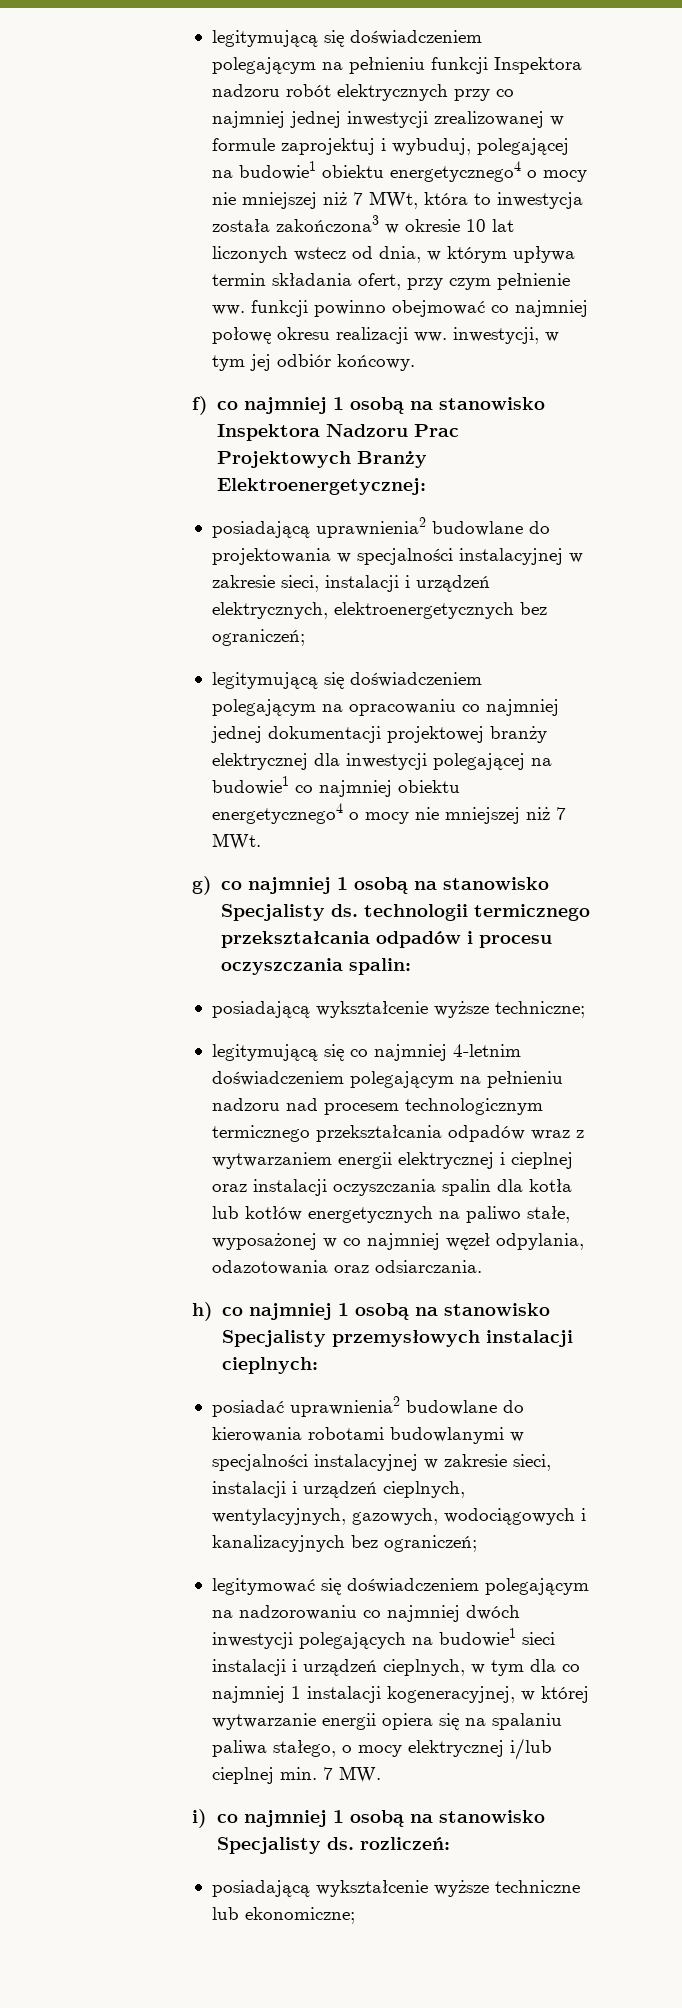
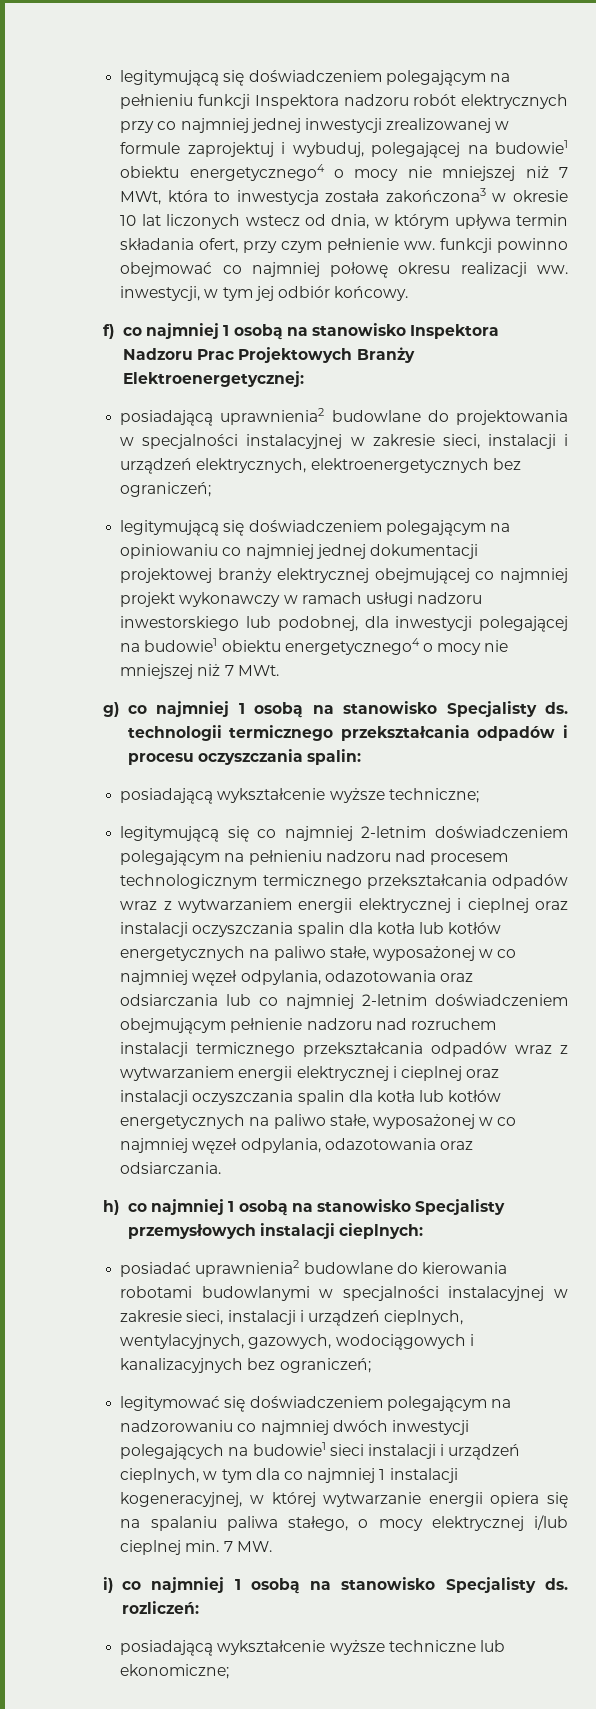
[349,699,457,716] opracowaniu -> [120,544,219,559] opiniowaniu
(309, 761) none -> [374,568,568,584] [120,592,483,607] [120,616,358,631] obejmującej co najmniej projekt wykonawczy w ramach usługi nadzoru inwestorskiego lub podobnej,
[295,780,393,797] co najmniej -> (218, 645) none
[453,1044,522,1057] 4-letnim -> [361,826,427,838] 2-letnim
(370, 1269) none -> [120,994,568,1009] [120,1018,496,1034] [120,1042,568,1057] [120,1066,500,1081] [120,1090,502,1105] [120,1114,517,1129] [120,1138,473,1154] odsiarczania lub co najmniej 2-letnim doświadczeniem obejmującym pełnienie nadzoru nad rozruchem instalacji termicznego przekształcania odpadów wraz z wytwarzaniem energii elektrycznej i cieplnej oraz instalacji oczyszczania spalin dla kotła lub kotłów energetycznych na paliwo stałe, wyposażonej w co najmniej węzeł odpylania, odazotowania oraz

